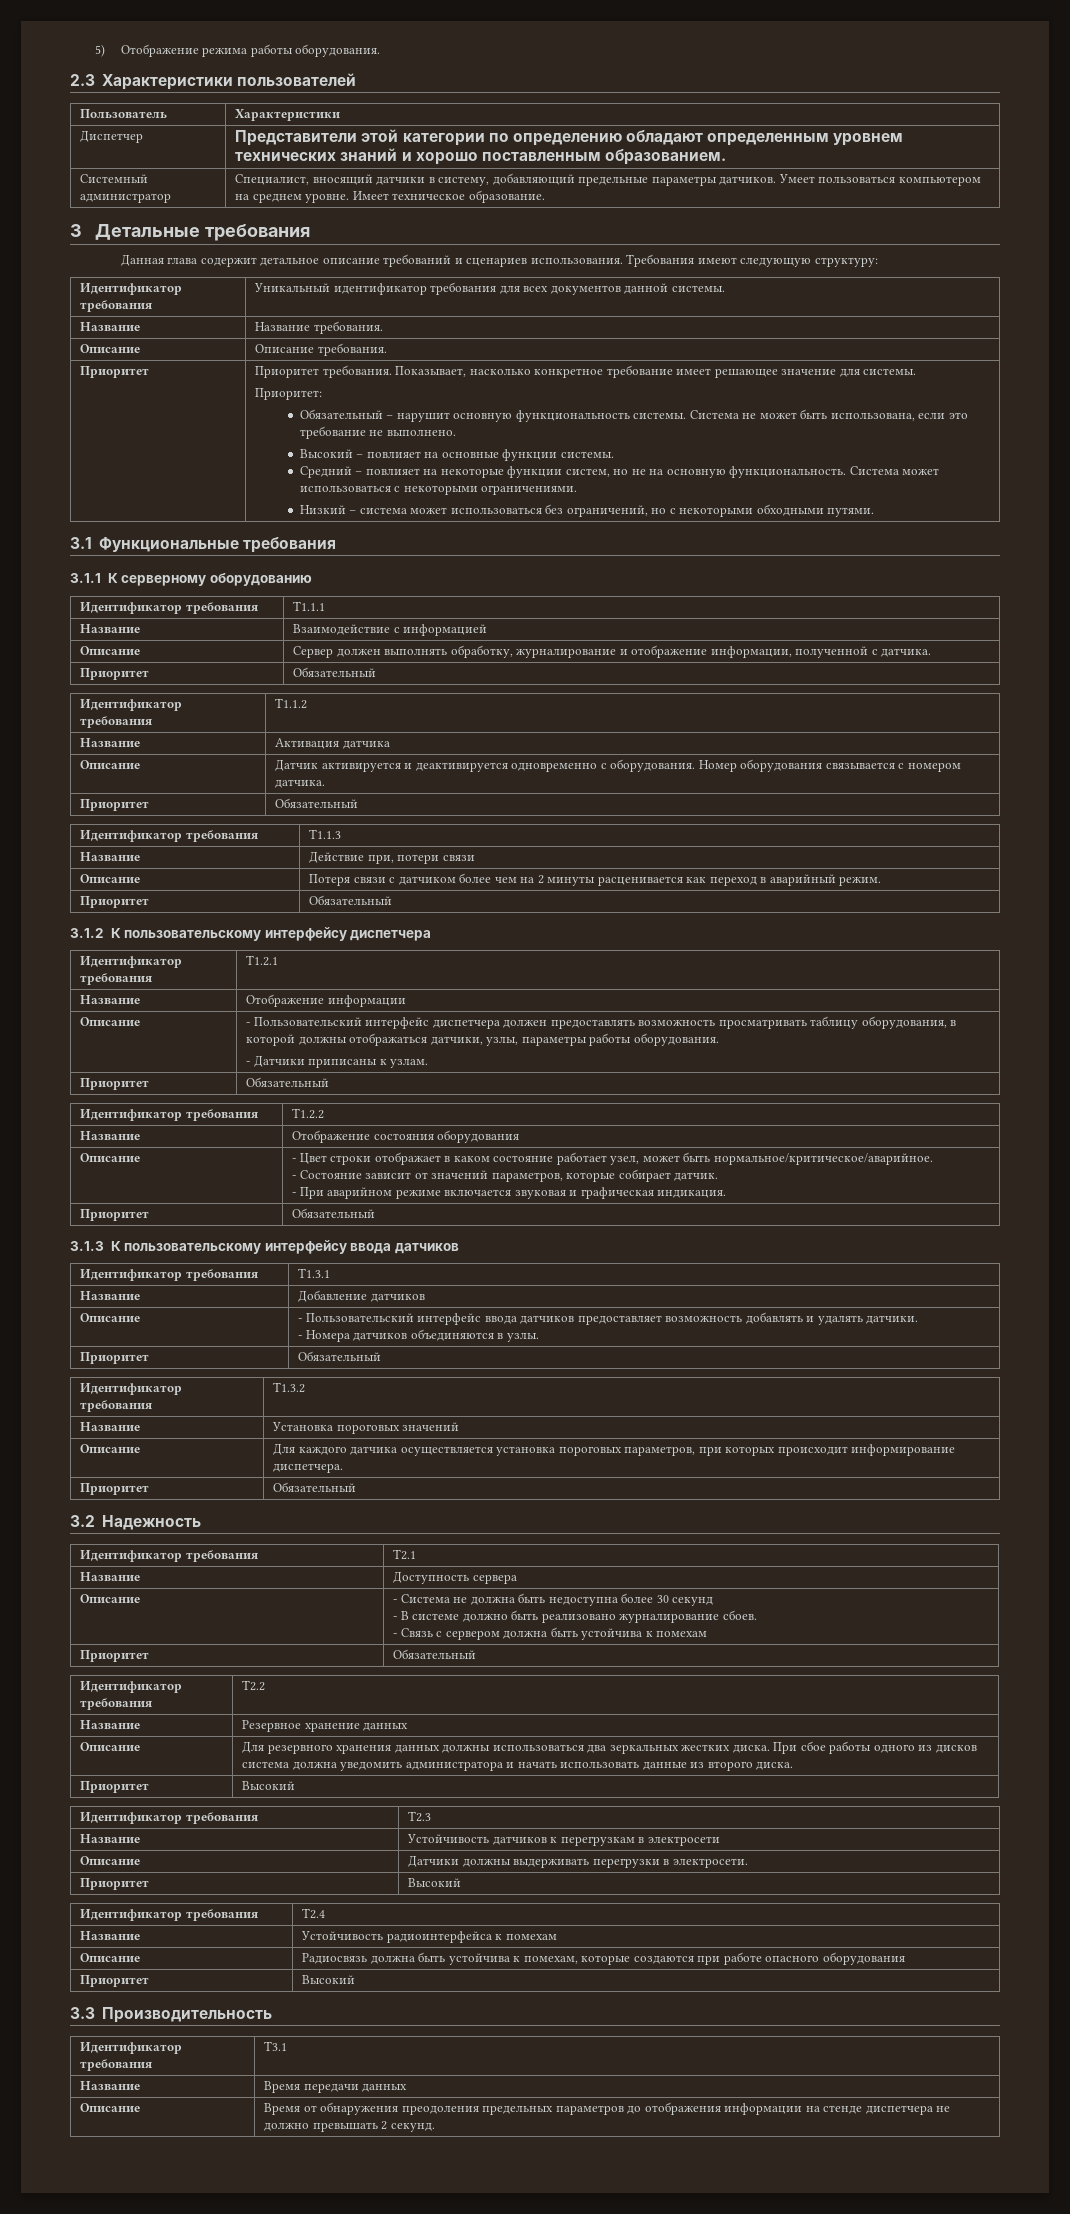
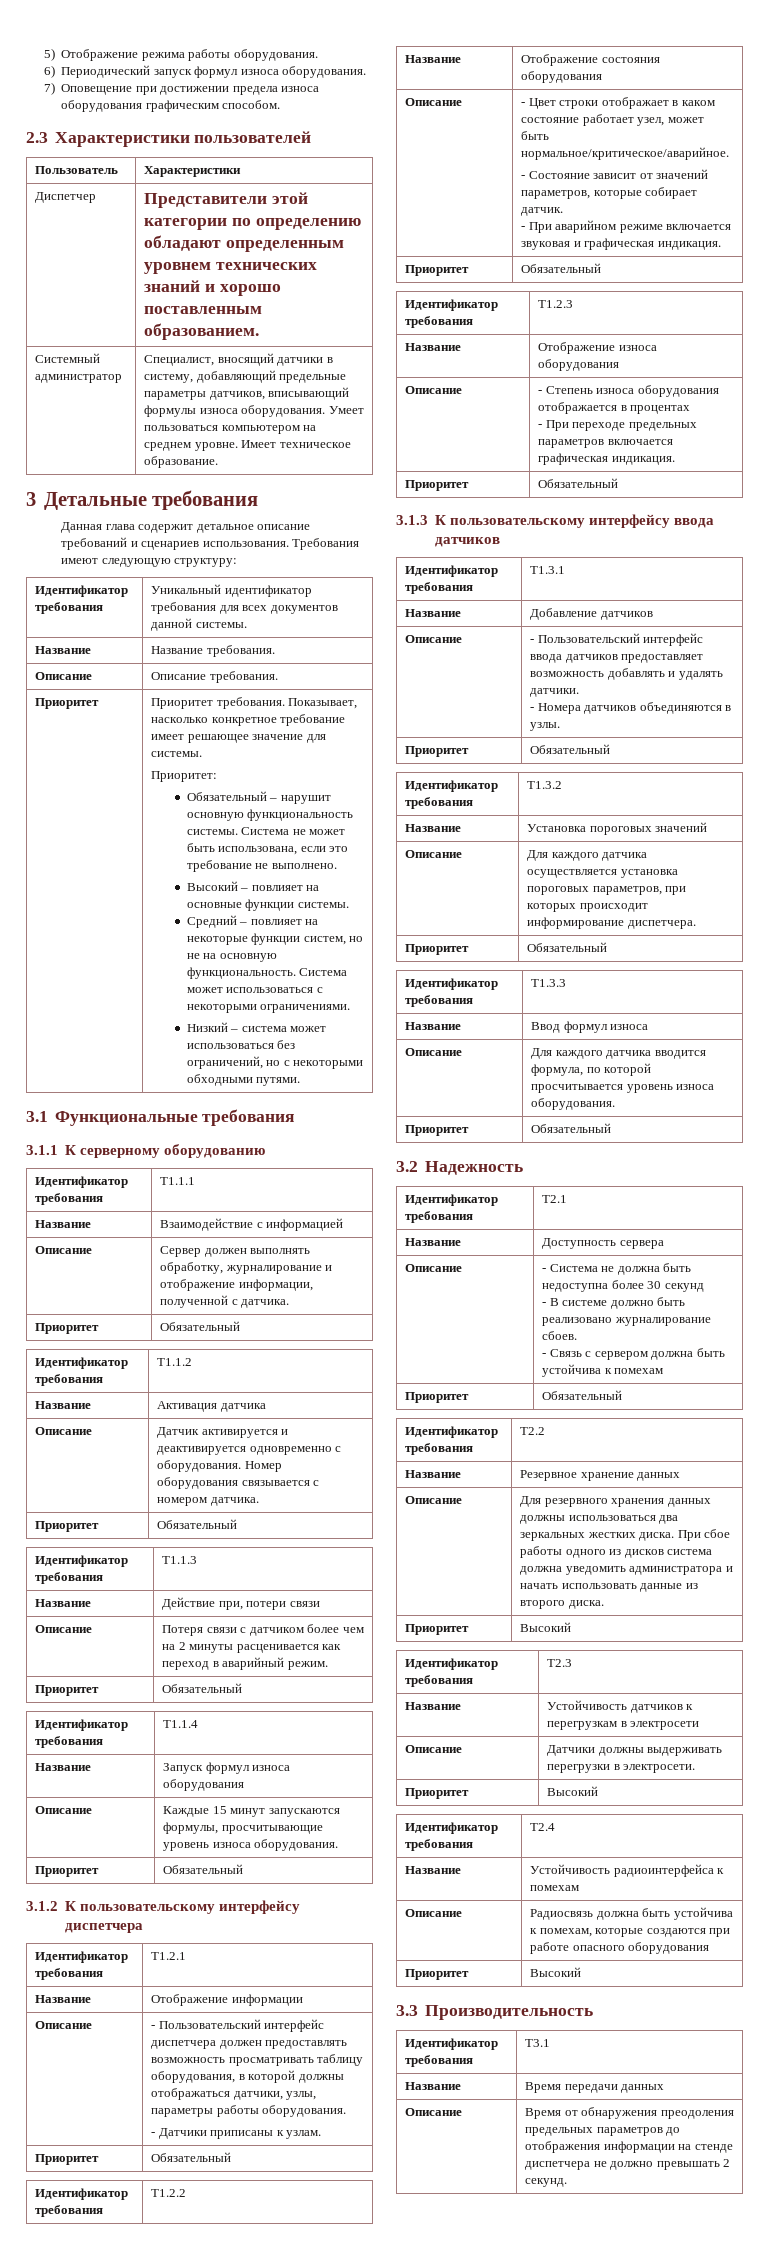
(381, 50) none -> [43,65,367,78] [43,82,320,95] [61,100,281,112] // 6) Периодический запуск формул износа оборудования. // 7) Оповещение при достижении предела износа оборудования графическим способом.
[719,176,777,185] датчиков. -> [209,387,350,400] [144,405,326,417] датчиков, вписывающий формулы износа оборудования.
(393, 900) none -> [35,1719,129,1731] [35,1736,104,1748] [163,1720,199,1728] [35,1763,92,1771] [163,1762,291,1774] [163,1779,245,1791] [35,1806,93,1814] [163,1806,340,1817] [163,1822,323,1834] [163,1839,339,1851] [35,1866,100,1877] [163,1864,244,1874] // Идентификатор требования | Т1.1.4 // Название | Запуск формул износа оборудования // Описание | Каждые 15 минут запускаются формулы, просчитывающие уровень износа оборудования. // Приоритет | Обязательный
(376, 1213) none -> [405,299,499,311] [405,316,474,328] [538,300,574,308] [405,343,462,351] [538,342,657,354] [538,359,620,371] [405,386,463,394] [538,385,719,397] [538,402,691,414] [538,420,697,431] [538,439,673,448] [538,453,675,465] [405,480,470,491] [538,478,619,488] // Идентификатор требования | Т1.2.3 // Название | Отображение износа оборудования // Описание | - Степень износа оборудования отображается в процентах // - При переходе предельных параметров включается графическая индикация. // Приоритет | Обязательный
(357, 1487) none -> [405,978,499,990] [405,995,474,1007] [531,979,567,987] [405,1022,462,1030] [531,1021,649,1033] [405,1048,463,1056] [531,1048,706,1059] [531,1063,652,1076] [531,1084,715,1093] [531,1098,616,1110] [405,1125,470,1136] [531,1123,612,1133] // Идентификатор требования | Т1.3.3 // Название | Ввод формул износа // Описание | Для каждого датчика вводится формула, по которой просчитывается уровень износа оборудования. // Приоритет | Обязательный

